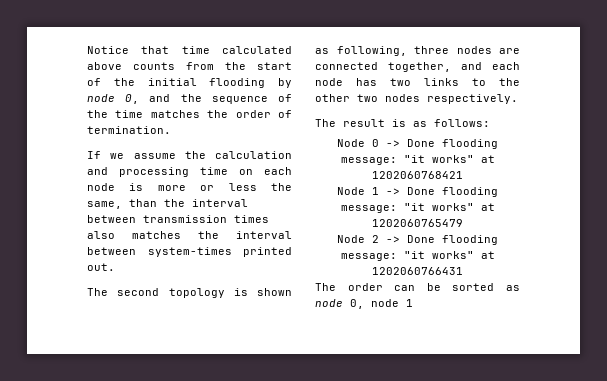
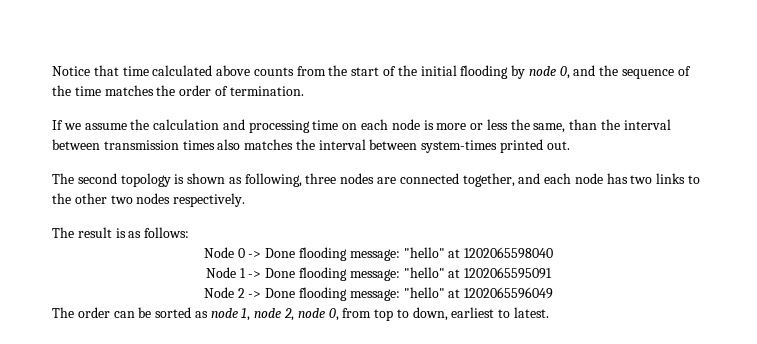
[403,155,495,163] [372,171,463,179] "it works" at 1202060768421 -> [403,247,554,259] "hello" at 1202065598040
[403,203,495,211] [372,219,463,227] "it works" at 1202060765479 -> [403,267,553,279] "hello" at 1202065595091
[403,251,495,259] [372,267,463,275] "it works" at 1202060766431 -> [403,287,554,299] "hello" at 1202065596049
[350,299,413,309] 0, node 1 -> [241,307,550,321] 1, node 2, node 0, from top to down, earliest to latest.

